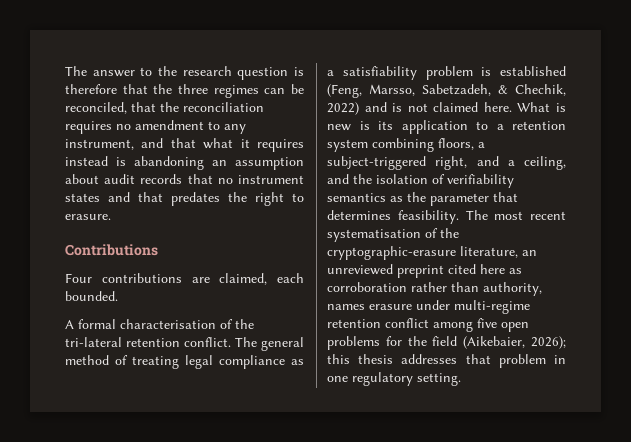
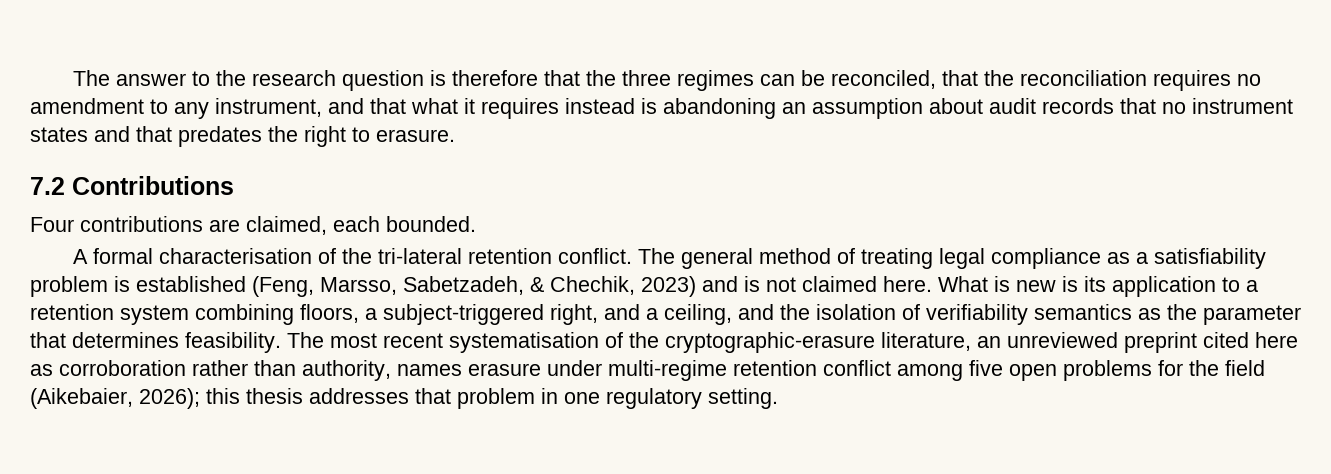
(111, 217) none -> [30,177,65,195] 7.2
[327,102,359,115] 2022) -> [641,276,696,297] 2023)

